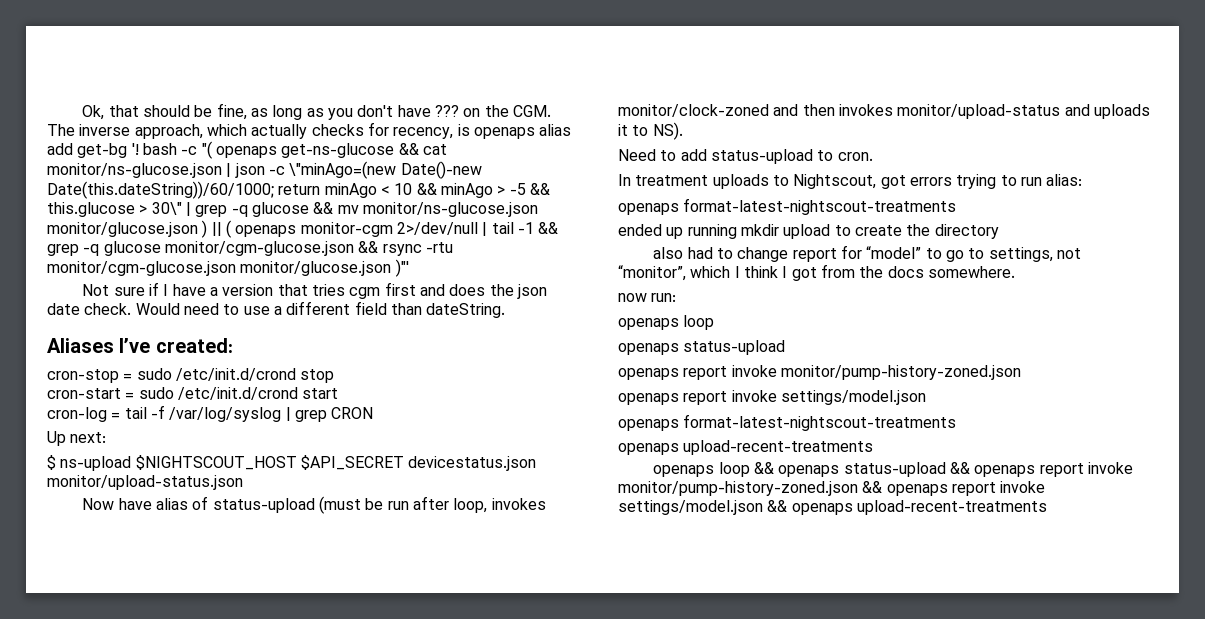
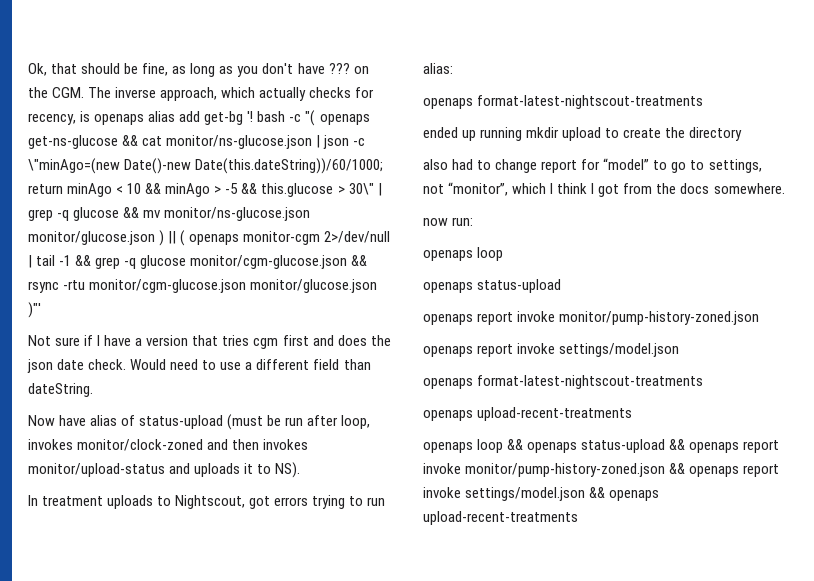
[47,338,233,353] [47,368,335,383] [47,387,339,400] [47,405,374,422] [47,431,107,446] [47,455,537,471] [47,475,243,490] // Aliases I’ve created: // cron-stop = sudo /etc/init.d/crond stop // cron-start = sudo /etc/init.d/crond start // cron-log = tail -f /var/log/syslog | grep CRON // Up next: // $ ns-upload $NIGHTSCOUT_HOST $API_SECRET devicestatus.json monitor/upload-status.json -> (93, 390) none
[618,149,873,164] // Need to add status-upload to cron. -> (301, 470) none

